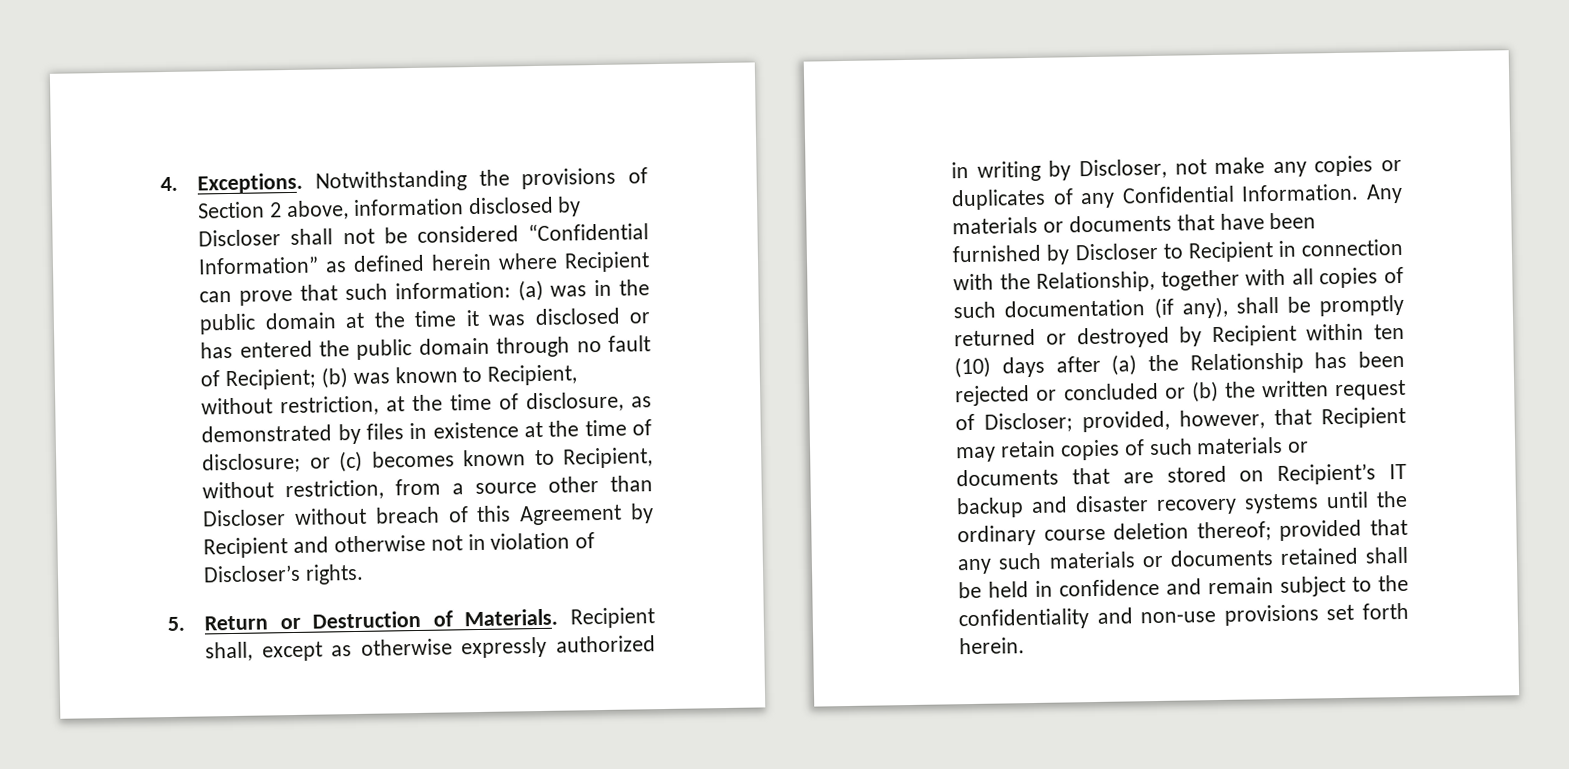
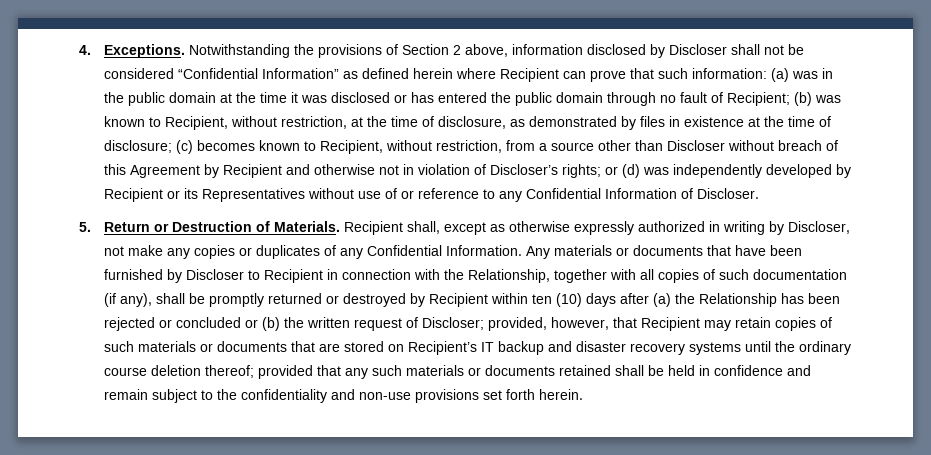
[309,457,331,469] or -> (173, 146) none
[305,563,365,585] rights. -> [562,164,852,178] [104,188,760,202] rights; or (d) was independently developed by Recipient or its Representatives without use of or reference to any Confidential Information of Discloser.

